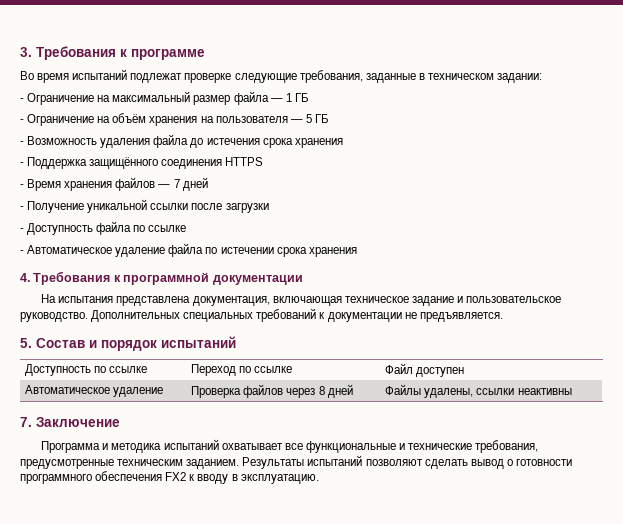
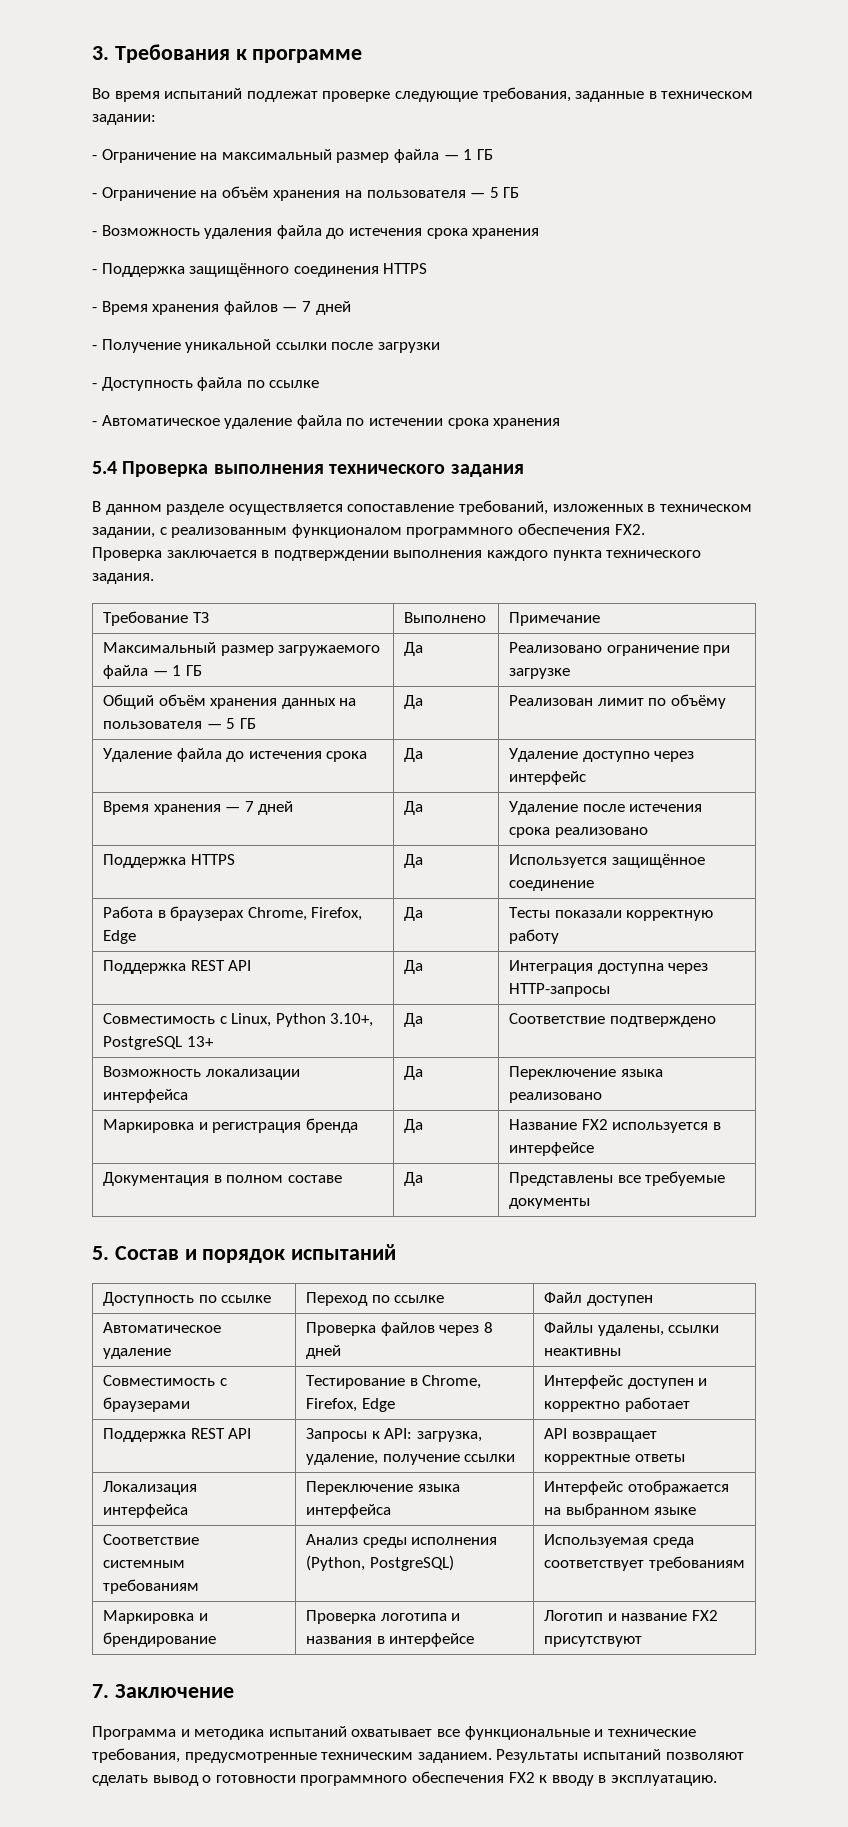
[20,271,303,285] [41,294,562,306] [20,308,503,322] 4. Требования к программной документации // На испытания представлена документация, включающая техническое задание и пользовательское руководство. Дополнительных специальных требований к документации не предъявляется. -> [92,461,524,477] [92,500,752,515] [92,523,645,538] [92,547,702,561] [92,573,154,584] [103,611,209,626] [404,612,487,623] [509,612,601,626] [103,642,381,656] [103,665,202,679] [404,642,424,656] [509,642,731,656] [509,668,571,679] [103,694,357,709] [103,718,256,729] [404,695,424,709] [509,694,726,709] [103,748,368,762] [404,748,424,762] [509,748,695,762] [509,771,587,785] [103,801,294,815] [404,801,424,815] [509,801,703,815] [509,827,648,838] [103,854,235,868] [404,854,424,868] [509,854,705,868] [509,880,595,891] [103,906,363,921] [103,930,137,944] [404,907,424,921] [509,907,714,921] [509,929,560,944] [103,960,252,974] [404,960,424,974] [509,960,709,974] [509,983,611,997] [103,1013,374,1027] [103,1036,214,1050] [404,1013,424,1027] [509,1013,716,1027] [103,1066,300,1080] [103,1089,189,1103] [404,1066,424,1080] [509,1066,663,1080] [509,1092,603,1103] [103,1118,358,1133] [404,1119,424,1133] [509,1119,721,1133] [509,1142,595,1156] [103,1172,342,1186] [404,1172,424,1186] [509,1171,726,1186] [509,1198,591,1209] 5.4 Проверка выполнения технического задания // В данном разделе осуществляется сопоставление требований, изложенных в техническом задании, с реализованным функционалом программного обеспечения FX2. // Проверка заключается в подтверждении выполнения каждого пункта технического задания. // Требование ТЗ | Выполнено | Примечание // Максимальный размер загружаемого файла — 1 ГБ | Да | Реализовано ограничение при загрузке // Общий объём хранения данных на пользователя — 5 ГБ | Да | Реализован лимит по объёму // Удаление файла до истечения срока | Да | Удаление доступно через интерфейс // Время хранения — 7 дней | Да | Удаление после истечения срока реализовано // Поддержка HTTPS | Да | Используется защищённое соединение // Работа в браузерах Chrome, Firefox, Edge | Да | Тесты показали корректную работу // Поддержка REST API | Да | Интеграция доступна через HTTP-запросы // Совместимость с Linux, Python 3.10+, PostgreSQL 13+ | Да | Соответствие подтверждено // Возможность локализации интерфейса | Да | Переключение языка реализовано // Маркировка и регистрация бренда | Да | Название FX2 используется в интерфейсе // Документация в полном составе | Да | Представлены все требуемые документы
(572, 391) none -> [103,1375,227,1386] [103,1397,191,1412] [306,1375,482,1389] [306,1398,395,1412] [544,1375,708,1389] [544,1397,690,1412] [103,1428,252,1442] [306,1428,482,1442] [306,1454,516,1465] [544,1428,657,1442] [544,1454,685,1465] [103,1481,198,1495] [103,1504,189,1518] [306,1481,460,1495] [306,1504,392,1518] [544,1480,729,1495] [544,1503,697,1518] [103,1534,200,1545] [103,1560,186,1568] [103,1579,200,1594] [306,1534,498,1548] [306,1555,454,1571] [544,1534,694,1548] [544,1556,745,1571] [103,1610,208,1624] [103,1632,217,1647] [306,1610,461,1624] [306,1633,475,1647] [544,1610,718,1621] [544,1636,643,1647] // Совместимость с браузерами | Тестирование в Chrome, Firefox, Edge | Интерфейс доступен и корректно работает // Поддержка REST API | Запросы к API: загрузка, удаление, получение ссылки | API возвращает корректные ответы // Локализация интерфейса | Переключение языка интерфейса | Интерфейс отображается на выбранном языке // Соответствие системным требованиям | Анализ среды исполнения (Python, PostgreSQL) | Используемая среда соответствует требованиям // Маркировка и брендирование | Проверка логотипа и названия в интерфейсе | Логотип и название FX2 присутствуют

